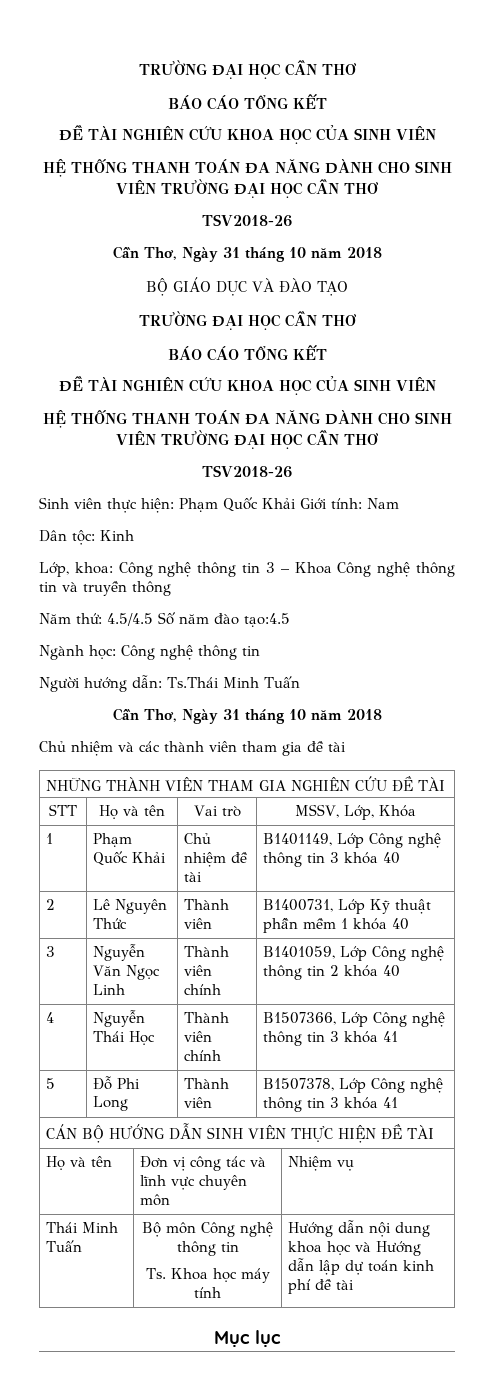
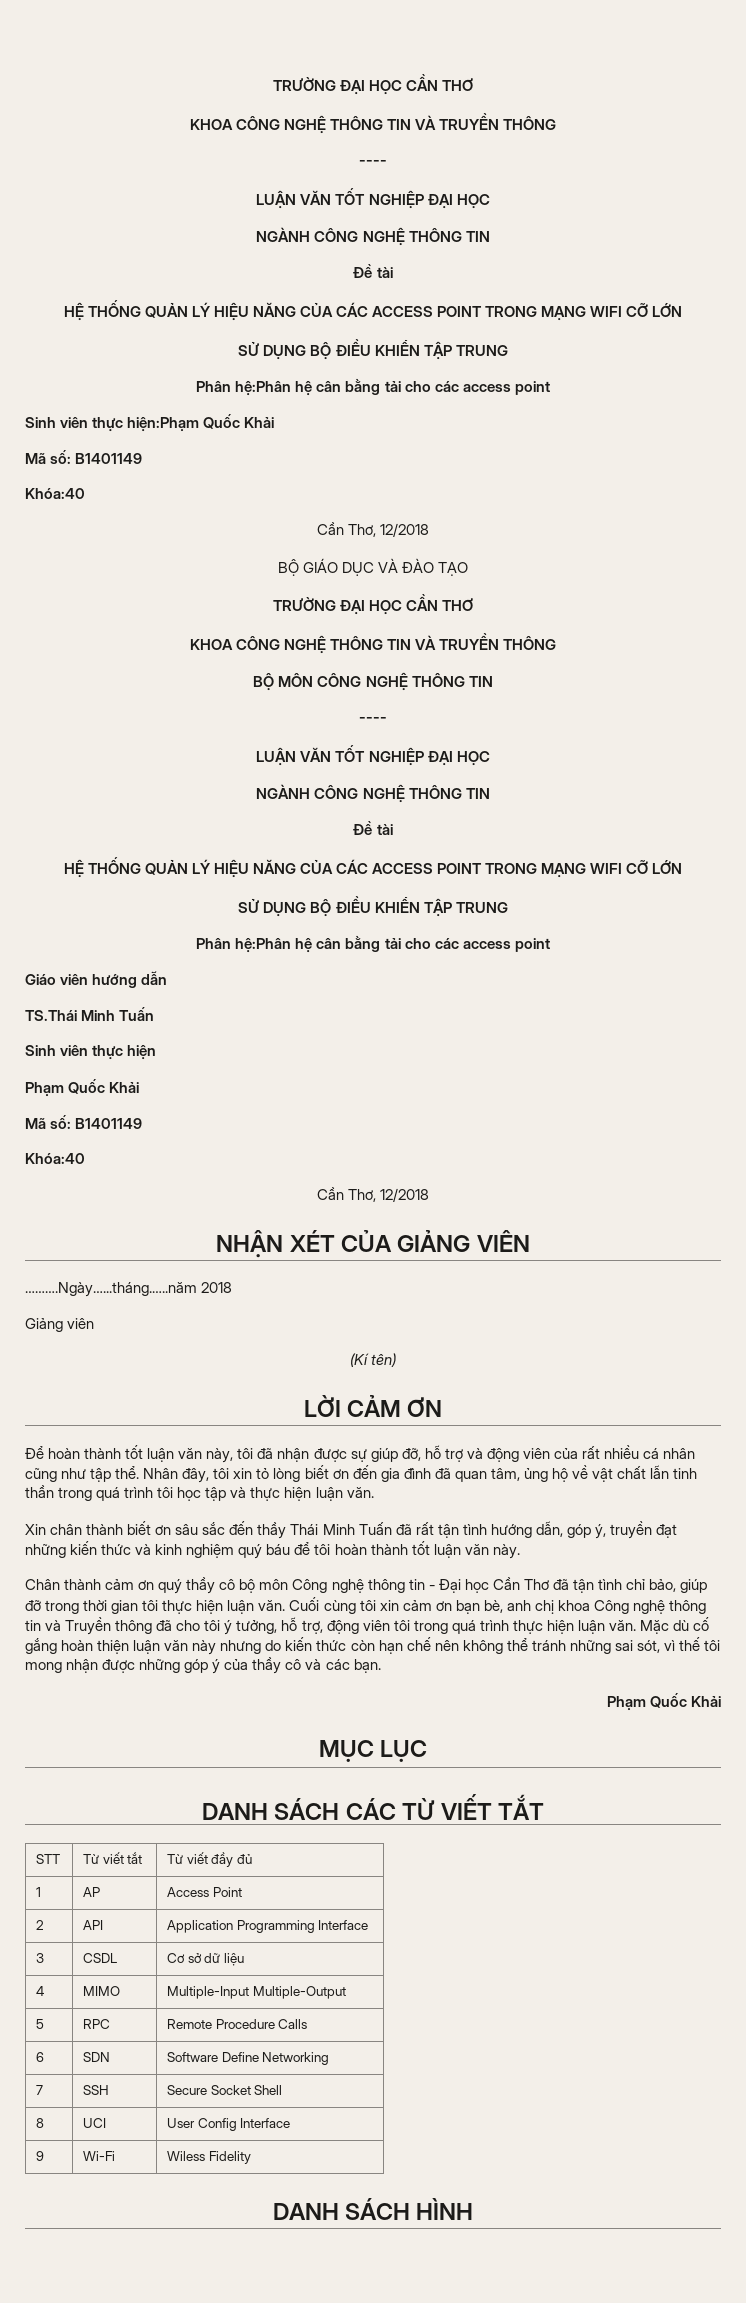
[138,60,357,79] [167,94,327,110] [58,125,436,144] [42,159,452,177] [116,179,379,198] [202,214,292,227] [112,246,382,262] TRƯỜNG ĐẠI HỌC CẦN THƠ // BÁO CÁO TỔNG KẾT // ĐỀ TÀI NGHIÊN CỨU KHOA HỌC CỦA SINH VIÊN // HỆ THỐNG THANH TOÁN ĐA NĂNG DÀNH CHO SINH VIÊN TRƯỜNG ĐẠI HỌC CẦN THƠ // TSV2018-26 // Cần Thơ, Ngày 31 tháng 10 năm 2018 -> [272,74,474,95] [189,113,557,134] [359,160,387,165] [256,188,490,209] [256,227,490,246] [353,264,393,278] [63,300,683,321] [238,339,508,360] [196,378,550,396] [25,414,275,432] [25,450,143,464] [25,488,85,499] [316,522,430,537] TRƯỜNG ĐẠI HỌC CẦN THƠ // KHOA CÔNG NGHỆ THÔNG TIN VÀ TRUYỀN THÔNG // ---- // LUẬN VĂN TỐT NGHIỆP ĐẠI HỌC // NGÀNH CÔNG NGHỆ THÔNG TIN // Đề tài // HỆ THỐNG QUẢN LÝ HIỆU NĂNG CỦA CÁC ACCESS POINT TRONG MẠNG WIFI CỠ LỚN // SỬ DỤNG BỘ ĐIỀU KHIỂN TẬP TRUNG // Phân hệ:Phân hệ cân bằng tải cho các access point // Sinh viên thực hiện:Phạm Quốc Khải // Mã số: B1401149 // Khóa:40 // Cần Thơ, 12/2018
[167,345,327,361] [58,376,436,395] [42,410,452,428] [116,430,379,449] [202,465,292,478] [39,497,399,513] [39,530,134,545] [39,562,332,577] BÁO CÁO TỔNG KẾT // ĐỀ TÀI NGHIÊN CỨU KHOA HỌC CỦA SINH VIÊN // HỆ THỐNG THANH TOÁN ĐA NĂNG DÀNH CHO SINH VIÊN TRƯỜNG ĐẠI HỌC CẦN THƠ // TSV2018-26 // Sinh viên thực hiện: Phạm Quốc Khải Giới tính: Nam // Dân tộc: Kinh // Lớp, khoa: Công nghệ thông tin 3 – Khoa -> [189,633,557,654] [253,672,493,691] [359,717,387,722] [256,745,490,766] [256,784,490,803] [353,821,393,835] [63,857,683,878] [238,896,508,917] [196,935,550,953] [25,971,168,988] [25,1007,155,1021] [25,1045,157,1060] [25,1079,140,1097] [25,1115,143,1129] [25,1153,85,1164] [316,1187,430,1202] [216,1230,530,1258] [25,1282,233,1297] [25,1318,95,1332] [349,1353,397,1367] [303,1395,443,1417] [25,1445,696,1463] [25,1465,698,1483] [25,1485,374,1501] [25,1521,678,1539] [25,1541,520,1559] [25,1577,708,1594] [25,1597,590,1614] KHOA CÔNG NGHỆ THÔNG TIN VÀ TRUYỀN THÔNG // BỘ MÔN CÔNG NGHỆ THÔNG TIN // ---- // LUẬN VĂN TỐT NGHIỆP ĐẠI HỌC // NGÀNH CÔNG NGHỆ THÔNG TIN // Đề tài // HỆ THỐNG QUẢN LÝ HIỆU NĂNG CỦA CÁC ACCESS POINT TRONG MẠNG WIFI CỠ LỚN // SỬ DỤNG BỘ ĐIỀU KHIỂN TẬP TRUNG // Phân hệ:Phân hệ cân bằng tải cho các access point // Giáo viên hướng dẫn // TS.Thái Minh Tuấn // Sinh viên thực hiện // Phạm Quốc Khải // Mã số: B1401149 // Khóa:40 // Cần Thơ, 12/2018 // NHẬN XÉT CỦA GIẢNG VIÊN // ……….Ngày…...tháng.…..năm 2018 // Giảng viên // (Kí tên) // LỜI CẢM ƠN // Để hoàn thành tốt luận văn này, tôi đã nhận được sự giúp đỡ, hỗ trợ và động viên của rất nhiều cá nhân cũng như tập thể. Nhân đây, tôi xin tỏ lòng biết ơn đến gia đình đã quan tâm, ủng hộ về vật chất lẫn tinh thần trong quá trình tôi học tập và thực hiện luận văn. // Xin chân thành biết ơn sâu sắc đến thầy Thái Minh Tuấn đã rất tận tình hướng dẫn, góp ý, truyền đạt những kiến thức và kinh nghiệm quý báu để tôi hoàn thành tốt luận văn này. // Chân thành cảm ơn quý thầy cô bộ môn Công nghệ thông tin - Đại học Cần Thơ đã tận tình chỉ bảo, giúp đỡ trong thời gian tôi thực hiện luận văn. Cuối cùng tôi xin cảm ơn bạn bè, anh chị khoa
[83,581,171,596] [39,612,290,627] [39,645,260,660] [39,675,300,692] [112,708,382,724] [39,741,346,756] [46,776,446,792] [49,804,77,816] [99,805,165,819] [193,805,241,817] [295,804,416,820] [46,833,54,844] [93,833,133,847] [93,851,167,866] [184,833,212,844] [184,852,249,867] [184,872,203,882] [263,833,442,848] [263,852,401,867] [46,899,56,910] [93,899,168,914] [93,918,128,929] [184,899,230,910] [184,918,213,929] [263,899,432,914] [263,918,410,933] [46,946,56,957] [93,944,146,961] [93,965,161,980] [93,984,126,995] [184,946,230,957] [184,965,213,976] [184,984,222,995] [263,946,445,961] [263,965,401,980] [46,1012,55,1023] [93,1010,146,1027] [93,1031,156,1045] [184,1012,230,1023] [184,1031,213,1042] [184,1050,222,1061] [263,1012,446,1027] [263,1031,399,1046] [46,1078,56,1089] [93,1076,141,1090] [93,1096,129,1111] [184,1078,230,1089] [184,1097,213,1108] [263,1078,444,1093] [263,1097,399,1112] [46,1123,435,1143] [46,1156,113,1170] [140,1156,267,1171] [140,1175,248,1190] [140,1194,171,1206] [288,1156,355,1171] [46,1222,119,1233] [46,1240,83,1252] [142,1222,273,1237] [176,1241,239,1256] [145,1268,270,1283] [194,1287,221,1298] [288,1220,431,1237] [288,1241,422,1256] [288,1258,435,1275] [288,1279,355,1294] [213,1330,281,1347] truyền thông // Năm thứ: 4.5/4.5 Số năm đào tạo:4.5 // Ngành học: Công nghệ thông tin // Người hướng dẫn: Ts.Thái Minh Tuấn // Cần Thơ, Ngày 31 tháng 10 năm 2018 // Chủ nhiệm và các thành viên tham gia đề tài // NHỮNG THÀNH VIÊN THAM GIA NGHIÊN CỨU ĐỀ TÀI // STT | Họ và tên | Vai trò | MSSV, Lớp, Khóa // 1 | Phạm Quốc Khải | Chủ nhiệm đề tài | B1401149, Lớp Công nghệ thông tin 3 khóa 40 // 2 | Lê Nguyên Thức | Thành viên | B1400731, Lớp Kỹ thuật phần mềm 1 khóa 40 // 3 | Nguyễn Văn Ngọc Linh | Thành viên chính | B1401059, Lớp Công nghệ thông tin 2 khóa 40 // 4 | Nguyễn Thái Học | Thành viên chính | B1507366, Lớp Công nghệ thông tin 3 khóa 41 // 5 | Đỗ Phi Long | Thành viên | B1507378, Lớp Công nghệ thông tin 3 khóa 41 // CÁN BỘ HƯỚNG DẪN SINH VIÊN THỰC HIỆN ĐỀ TÀI // Họ và tên | Đơn vị công tác và lĩnh vực chuyên môn | Nhiệm vụ // Thái Minh Tuấn | Bộ môn Công nghệ thông tin // Ts. Khoa học máy tính | Hướng dẫn nội dung khoa học và Hướng dẫn lập dự toán kinh phí đề tài // Mục lục -> [65,1617,710,1635] [25,1637,721,1655] [25,1657,381,1674] [606,1693,721,1711] [318,1740,428,1762] [202,1794,544,1820] [36,1854,61,1864] [83,1852,143,1864] [167,1852,252,1867] [36,1887,42,1897] [83,1887,101,1897] [167,1887,242,1897] [36,1920,45,1930] [83,1920,104,1930] [167,1920,369,1933] [36,1953,45,1963] [83,1953,118,1963] [167,1953,244,1966] [36,1986,45,1996] [83,1986,121,1996] [167,1986,346,1999] [36,2019,45,2029] [83,2019,111,2029] [167,2019,308,2029] [36,2052,45,2062] [83,2052,111,2062] [167,2052,330,2065] [36,2085,44,2095] [83,2085,110,2095] [167,2085,283,2095] [36,2118,45,2128] [83,2118,107,2128] [167,2118,291,2131] [36,2151,45,2161] [83,2151,116,2161] [167,2151,251,2164] [272,2198,474,2220] Truyền thông đã cho tôi ý tưởng, hỗ trợ, động viên tôi trong quá trình thực hiện luận văn. Mặc dù cố gắng hoàn thiện luận văn này nhưng do kiến thức còn hạn chế nên không thể tránh những sai sót, vì thế tôi mong nhận được những góp ý của thầy cô và các bạn. // Phạm Quốc Khải // MỤC LỤC // DANH SÁCH CÁC TỪ VIẾT TẮT // STT | Từ viết tắt | Từ viết đầy đủ // 1 | AP | Access Point // 2 | API | Application Programming Interface // 3 | CSDL | Cơ sở dữ liệu // 4 | MIMO | Multiple-Input Multiple-Output // 5 | RPC | Remote Procedure Calls // 6 | SDN | Software Define Networking // 7 | SSH | Secure Socket Shell // 8 | UCI | User Config Interface // 9 | Wi-Fi | Wiless Fidelity // DANH SÁCH HÌNH

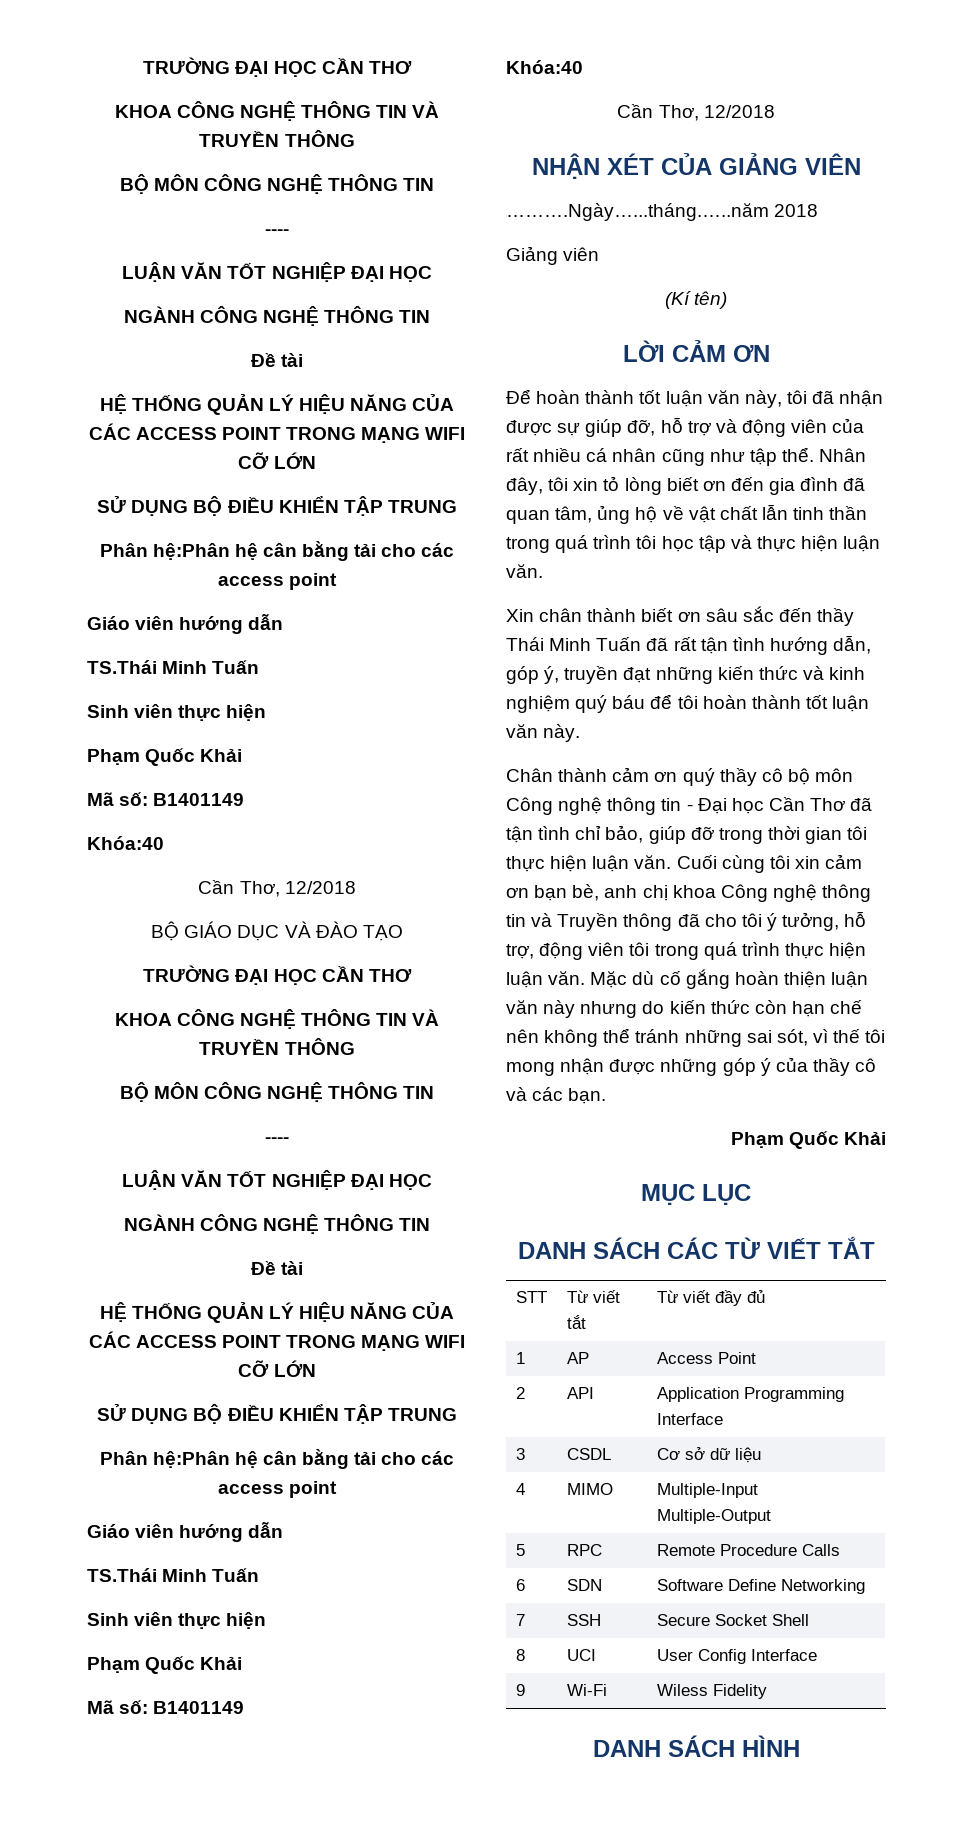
(557, 123) none -> [119,174,435,194] // BỘ MÔN CÔNG NGHỆ THÔNG TIN
[25,417,200,432] // Sinh viên thực hiện:Phạm -> [87,614,284,634] [87,660,260,674] [87,704,267,721] [87,749,140,765] // Giáo viên hướng dẫn // TS.Thái Minh Tuấn // Sinh viên thực hiện // Phạm

